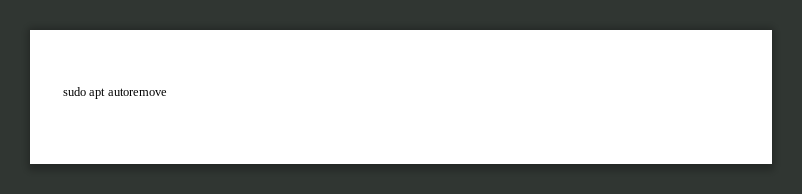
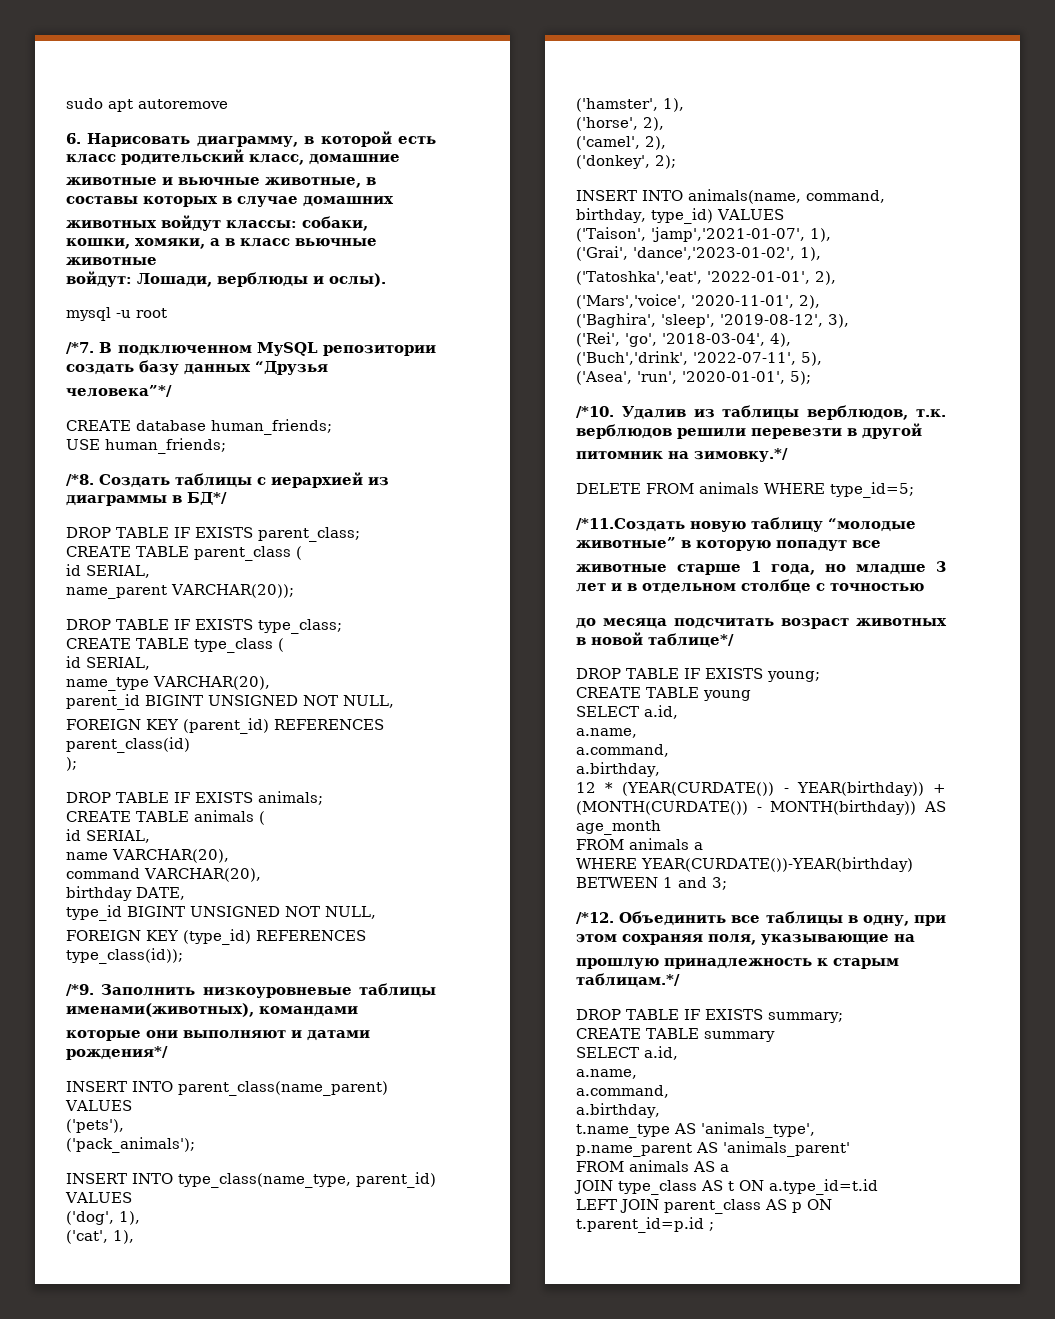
(167, 92) none -> [66,131,436,147] [66,149,400,165] [66,177,376,188] [66,196,394,207] [66,215,368,231] [66,238,377,249] [66,257,157,265] [66,271,386,287] [66,307,167,321] [66,342,436,356] [66,360,328,375] [66,385,172,397] [66,419,332,435] [66,438,226,454] [66,472,389,488] [66,492,227,506] [66,527,360,542] [66,546,302,561] [66,564,150,578] [66,584,294,599] [66,619,342,634] [66,638,284,653] [66,656,150,670] [66,676,270,691] [66,694,394,710] [66,718,384,734] [66,737,190,753] [66,757,77,771] [66,791,323,805] [66,810,265,825] [66,829,150,843] [66,849,229,863] [66,868,261,882] [66,886,185,901] [66,905,376,921] [66,929,366,945] [66,948,183,964] [66,983,436,998] [66,1003,358,1017] [66,1030,370,1041] [66,1046,168,1060] [66,1081,388,1096] [65,1100,132,1111] [66,1119,124,1133] [66,1137,195,1153] [66,1172,436,1188] [65,1192,132,1203] [66,1211,140,1225] [66,1230,134,1244] [576,98,684,112] [576,117,664,131] [576,136,666,150] [576,155,676,169] [576,189,885,204] [576,208,784,224] [576,227,831,242] [576,246,821,261] [576,271,836,285] [576,294,820,309] [576,313,849,328] [576,332,791,347] [576,351,822,366] [576,371,811,385] [576,405,946,420] [576,423,922,439] [576,448,788,462] [576,482,914,498] [576,517,916,532] [576,537,881,551] [576,561,946,575] [576,579,924,594] [576,618,947,629] [576,632,734,648] [576,668,820,682] [576,687,751,701] [576,705,678,719] [576,728,637,738] [576,744,669,757] [576,762,660,777] [576,781,946,796] [576,800,946,815] [576,820,661,835] [576,838,703,850] [576,857,913,872] [576,877,727,890] [576,911,946,926] [576,934,915,945] [576,958,899,969] [576,973,680,988] [576,1009,843,1023] [576,1028,775,1042] [576,1046,678,1060] [576,1069,637,1079] [576,1085,669,1098] [576,1103,660,1118] [576,1122,815,1138] [576,1141,850,1157] [576,1160,729,1172] [574,1179,878,1195] [576,1199,832,1214] [576,1217,714,1233] // 6. Нарисовать диаграмму, в которой есть класс родительский класс, домашние // животные и вьючные животные, в составы которых в случае домашних // животных войдут классы: собаки, кошки, хомяки, а в класс вьючные животные // войдут: Лошади, верблюды и ослы). // mysql -u root // /*7. В подключенном MySQL репозитории создать базу данных “Друзья // человека”*/ // CREATE database human_friends; // USE human_friends; // /*8. Создать таблицы с иерархией из диаграммы в БД*/ // DROP TABLE IF EXISTS parent_class; // CREATE TABLE parent_class ( // id SERIAL, // name_parent VARCHAR(20)); // DROP TABLE IF EXISTS type_class; // CREATE TABLE type_class ( // id SERIAL, // name_type VARCHAR(20), // parent_id BIGINT UNSIGNED NOT NULL, // FOREIGN KEY (parent_id) REFERENCES parent_class(id) // ); // DROP TABLE IF EXISTS animals; // CREATE TABLE animals ( // id SERIAL, // name VARCHAR(20), // command VARCHAR(20), // birthday DATE, // type_id BIGINT UNSIGNED NOT NULL, // FOREIGN KEY (type_id) REFERENCES type_class(id)); // /*9. Заполнить низкоуровневые таблицы именами(животных), командами // которые они выполняют и датами рождения*/ // INSERT INTO parent_class(name_parent) VALUES // ('pets'), // ('pack_animals'); // INSERT INTO type_class(name_type, parent_id) VALUES // ('dog', 1), // ('cat', 1), // ('hamster', 1), // ('horse', 2), // ('camel', 2), // ('donkey', 2); // INSERT INTO animals(name, command, birthday, type_id) VALUES // ('Taison', 'jamp','2021-01-07', 1), // ('Grai', 'dance','2023-01-02', 1), // ('Tatoshka','eat', '2022-01-01', 2), // ('Mars','voice', '2020-11-01', 2), // ('Baghira', 'sleep', '2019-08-12', 3), // ('Rei', 'go', '2018-03-04', 4), // ('Buch','drink', '2022-07-11', 5), // ('Asea', 'run', '2020-01-01', 5); // /*10. Удалив из таблицы верблюдов, т.к. верблюдов решили перевезти в другой // питомник на зимовку.*/ // DELETE FROM animals WHERE type_id=5; // /*11.Создать новую таблицу “молодые животные” в которую попадут все // животные старше 1 года, но младше 3 лет и в отдельном столбце с точностью // до месяца подсчитать возраст животных в новой таблице*/ // DROP TABLE IF EXISTS young; // CREATE TABLE young // SELECT a.id, // a.name, // a.command, // a.birthday, // 12 * (YEAR(CURDATE()) - YEAR(birthday)) + (MONTH(CURDATE()) - MONTH(birthday)) AS age_month // FROM animals a // WHERE YEAR(CURDATE())-YEAR(birthday) BETWEEN 1 and 3; // /*12. Объединить все таблицы в одну, при этом сохраняя поля, указывающие на // прошлую принадлежность к старым таблицам.*/ // DROP TABLE IF EXISTS summary; // CREATE TABLE summary // SELECT a.id, // a.name, // a.command, // a.birthday, // t.name_type AS 'animals_type', // p.name_parent AS 'animals_parent' // FROM animals AS a // JOIN type_class AS t ON a.type_id=t.id // LEFT JOIN parent_class AS p ON t.parent_id=p.id ;

